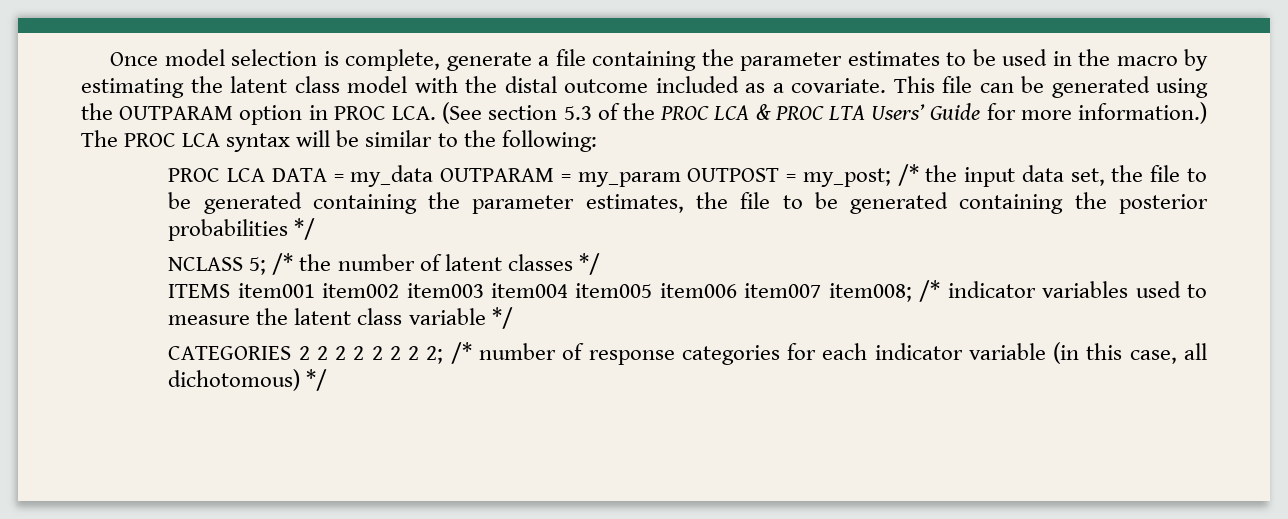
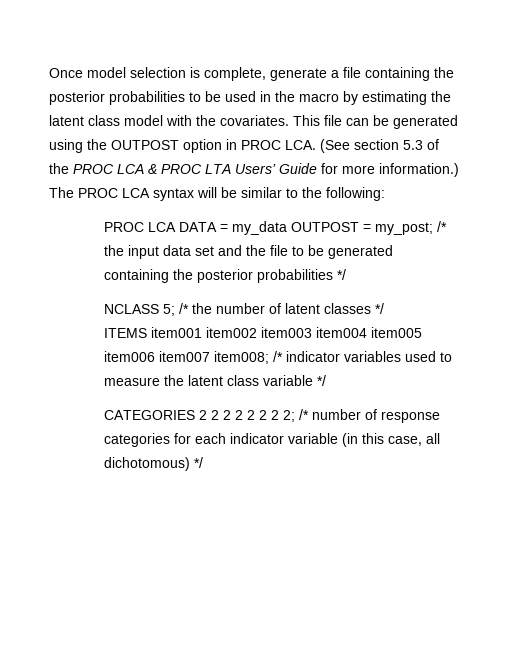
[740,51,940,71] parameter estimates -> [49,91,185,105] posterior probabilities
[504,76,886,93] distal outcome included as a covariate. -> [220,115,289,126] covariates.
[119,106,234,120] OUTPARAM -> [111,140,179,150] OUTPOST
[440,168,681,187] OUTPARAM = my_param -> (288, 228) none
[1070,165,1207,186] [168,192,684,214] set, the file to be generated containing the parameter estimates, -> [195,245,243,256] set and

